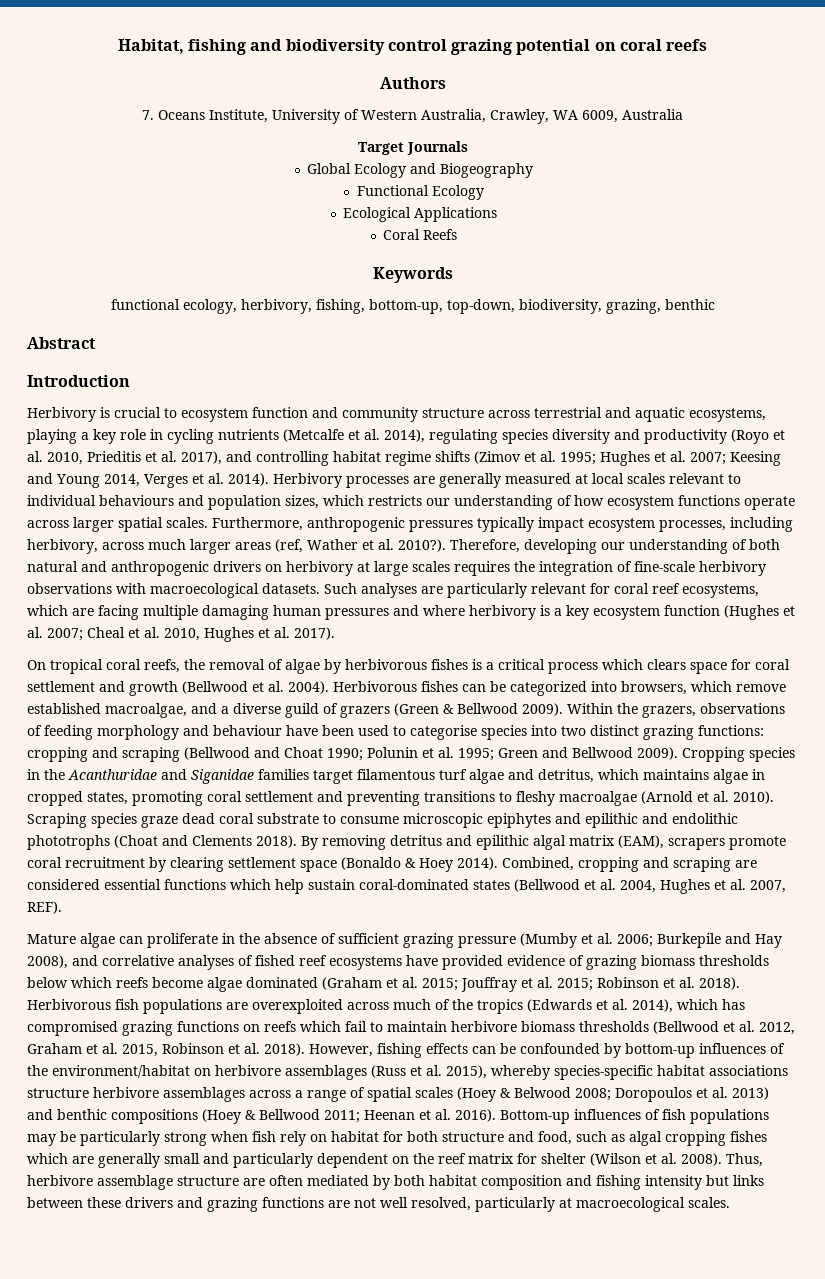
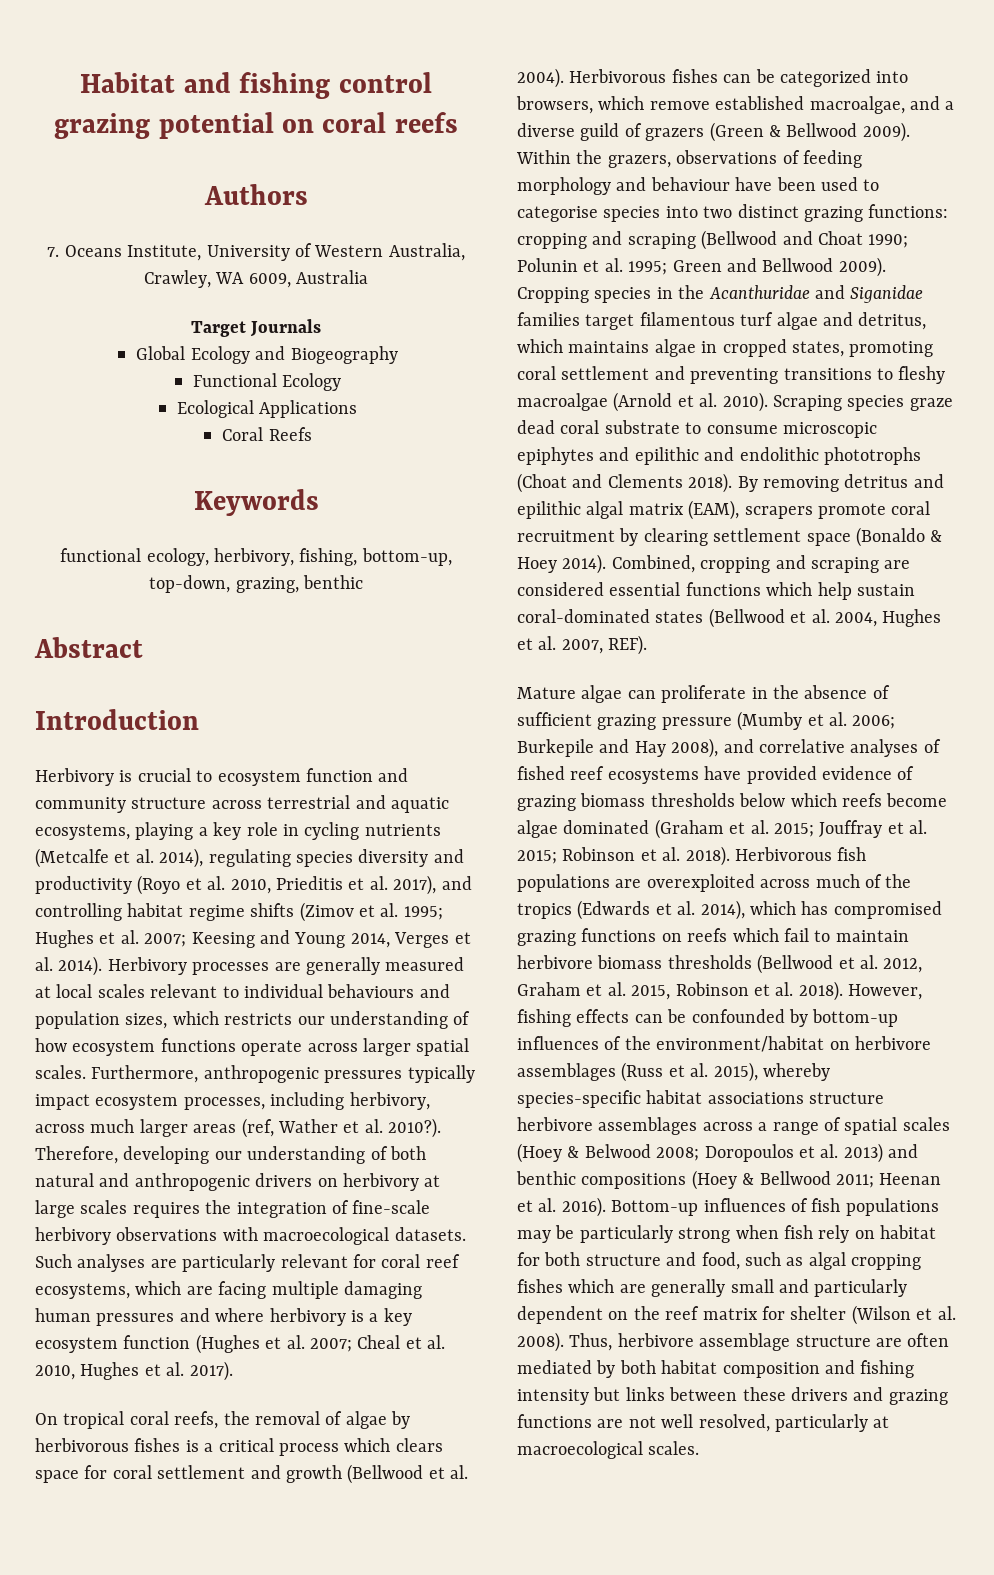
[117,39,385,55] Habitat, fishing and biodiversity -> [80,72,331,99] Habitat and fishing
[518,299,602,314] biodiversity, -> (231, 584) none

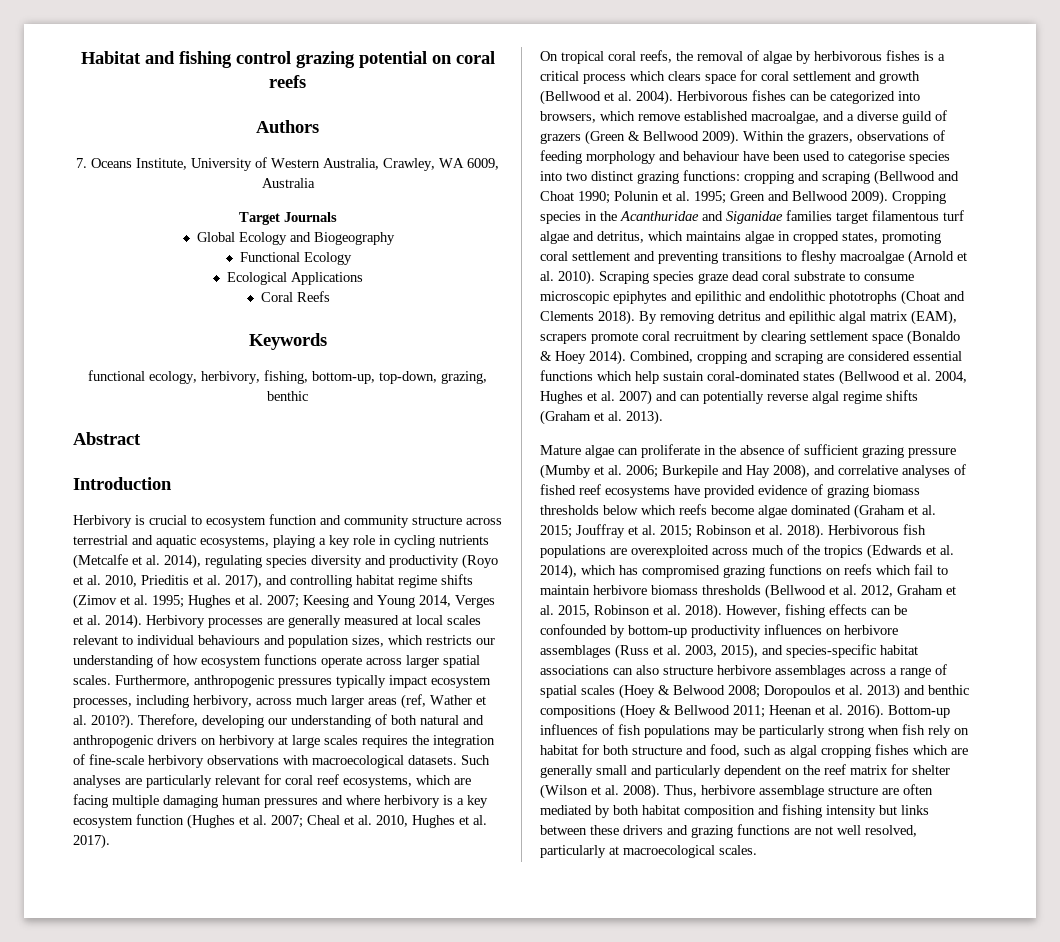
[561,635,648,655] 2007, REF). -> [619,390,918,405] [540,410,663,425] 2007) and can potentially reverse algal regime shifts (Graham et al. 2013).
[517,1036,825,1052] influences of the environment/habitat -> [691,624,822,638] productivity influences
[713,1062,830,1082] 2015), whereby -> [685,644,783,659] 2003, 2015), and
(804, 1098) none -> [613,665,659,675] can also

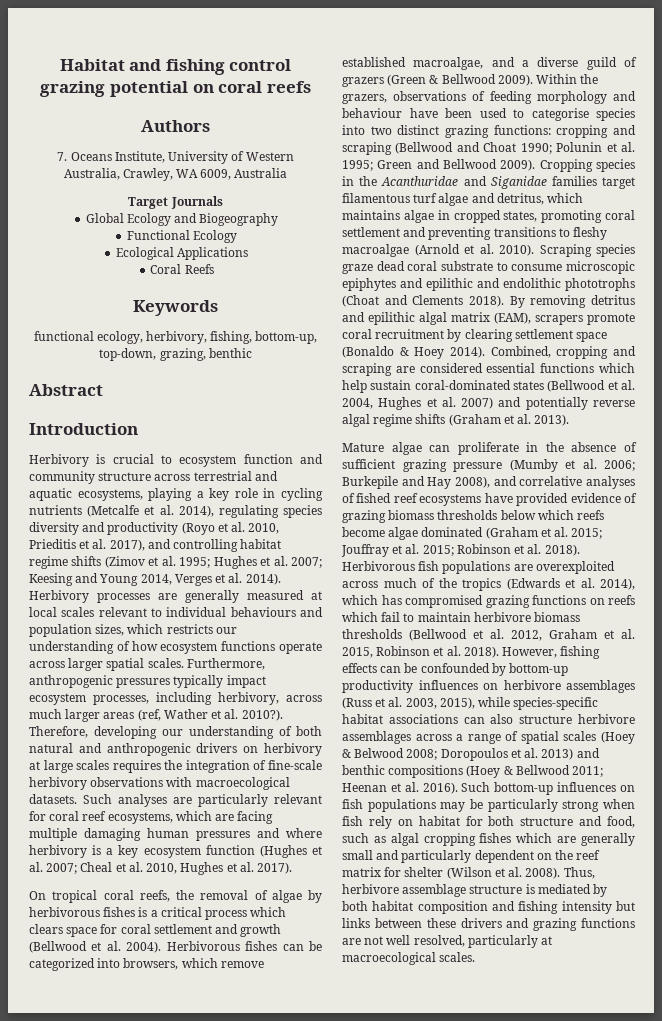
[680,394,700,401] can -> (522, 402) none
[762,645,783,655] and -> [478,697,511,707] while
[888,705,950,718] [540,724,614,735] Bottom-up influences of -> [461,782,635,795] Such bottom-up influences on
[882,784,933,795] are often -> [525,884,535,894] is

